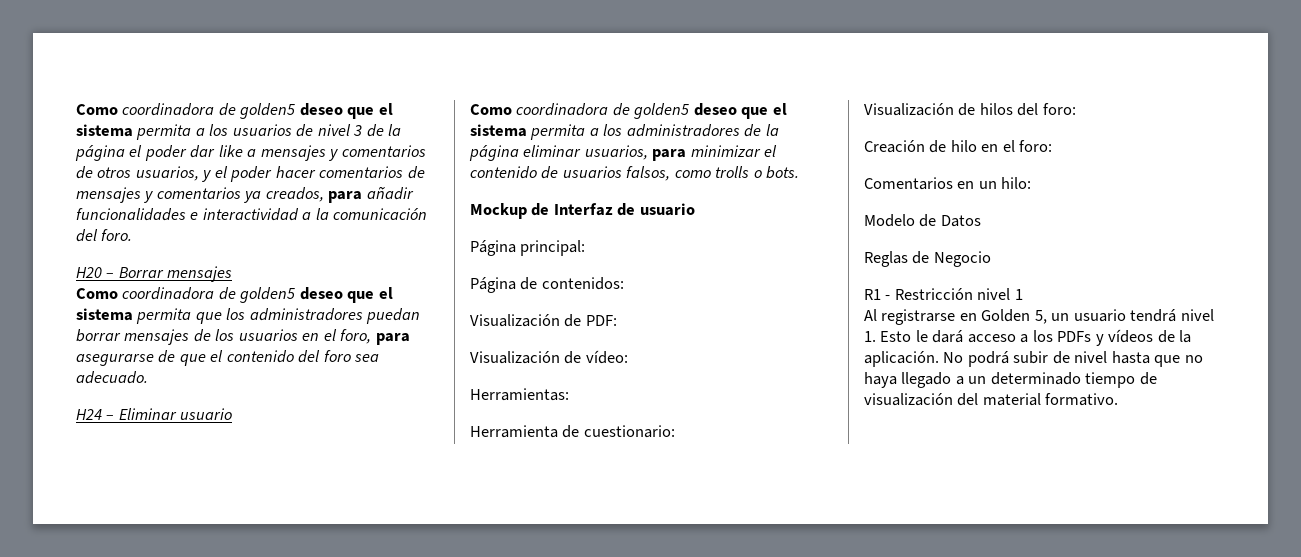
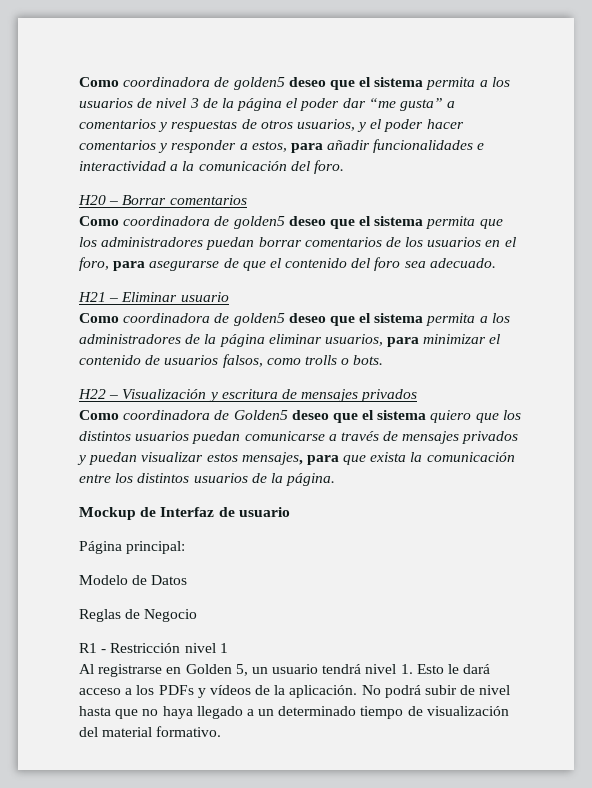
[218,145,426,161] like a mensajes y comentarios -> [368,98,456,111] [79,119,238,132] “me gusta” a comentarios y respuestas
[407,166,425,179] [76,187,324,203] de mensajes y comentarios ya creados, -> [158,140,287,153] y responder a estos,
[167,266,233,282] mensajes -> [169,195,247,205] comentarios
[124,329,190,345] mensajes -> [304,237,382,247] comentarios
[76,409,102,420] H24 -> [78,292,106,302] H21
(800, 172) none -> [78,389,418,402] [79,410,521,423] [79,431,519,444] [77,452,515,465] [79,473,336,486] // H22 – Visualización y escritura de mensajes privados // Como coordinadora de Golden5 deseo que el sistema quiero que los distintos usuarios puedan comunicarse a través de mensajes privados y puedan visualizar estos mensajes, para que exista la comunicación entre los distintos usuarios de la página.
[470,277,624,293] [470,314,617,327] [470,350,628,364] [470,388,569,401] [470,425,675,438] [864,103,1076,116] [864,140,1053,153] [864,177,1032,190] // Página de contenidos: // Visualización de PDF: // Visualización de vídeo: // Herramientas: // Herramienta de cuestionario: // Visualización de hilos del foro: // Creación de hilo en el foro: // Comentarios en un hilo: -> (186, 547) none

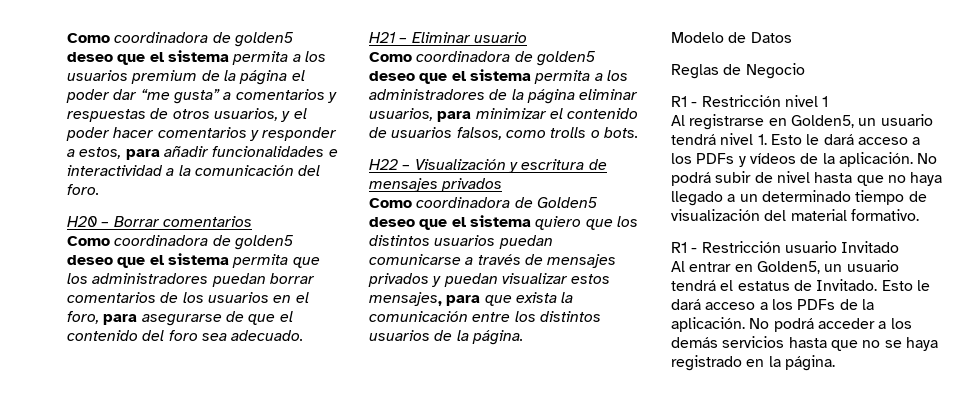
[137,98,199,108] de nivel 3 -> [131,70,198,84] premium
[79,507,290,520] [79,541,186,554] // Mockup de Interfaz de usuario // Página principal: -> (523, 337) none
[185,664,248,676] Golden 5, -> [790,115,854,128] Golden5,
(222, 731) none -> [671,241,900,253] [671,260,899,274] [671,279,930,291] [671,299,874,310] [671,317,912,332] [671,336,938,351] [671,355,835,371] // R1 - Restricción usuario Invitado // Al entrar en Golden5, un usuario tendrá el estatus de Invitado. Esto le dará acceso a los PDFs de la aplicación. No podrá acceder a los demás servicios hasta que no se haya registrado en la página.

